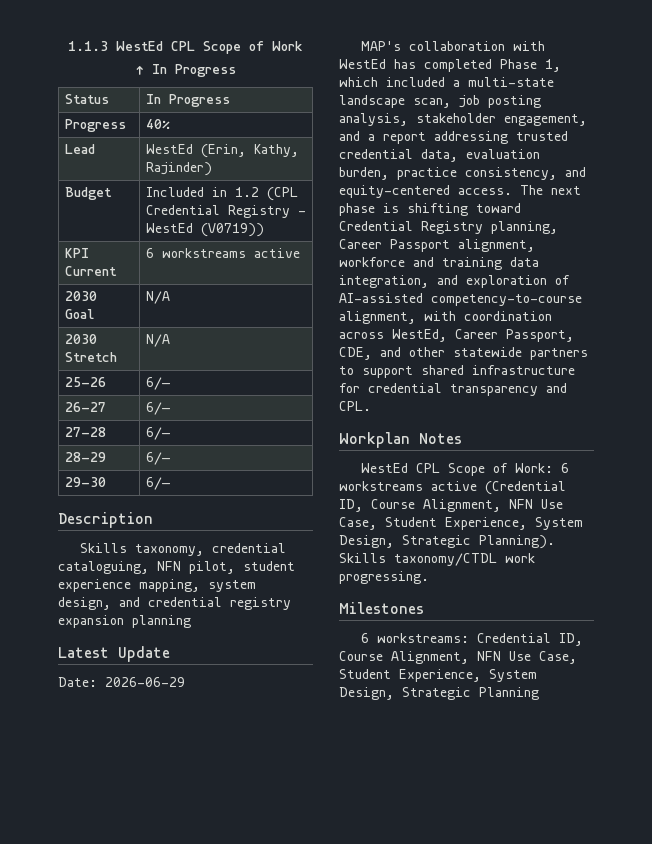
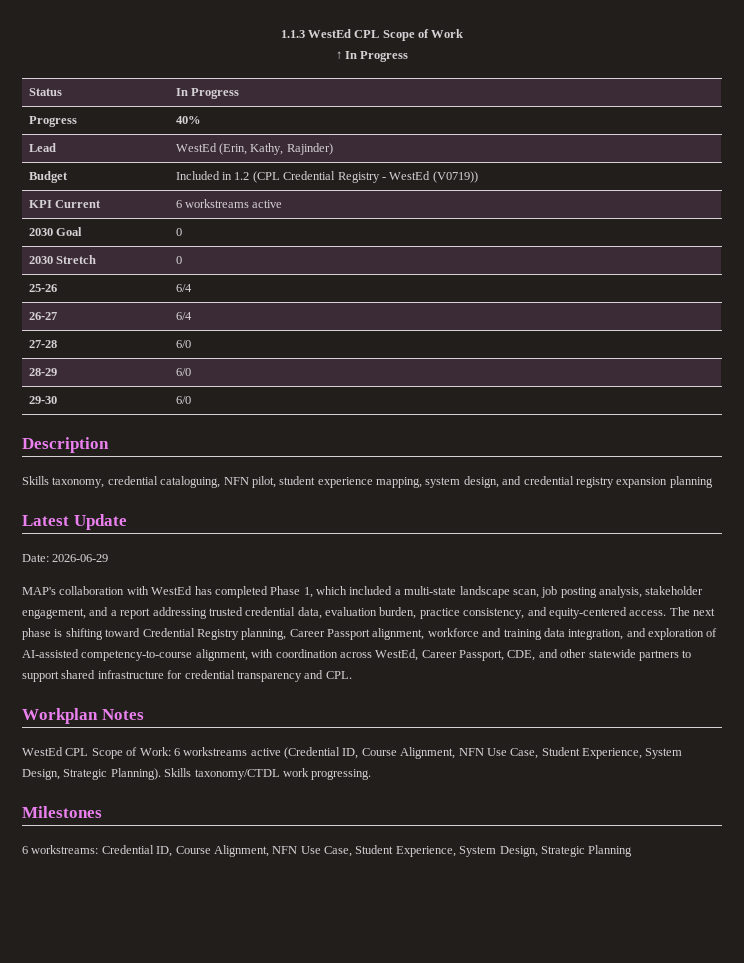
[145,291,170,304] N/A -> [175,228,182,236] 0
[145,334,170,347] N/A -> [175,256,182,264] 0
[145,377,170,390] 6/— -> [175,284,192,292] 6/4
[145,402,170,415] 6/— -> [175,312,192,320] 6/4
[145,427,170,440] 6/— -> [175,340,191,348] 6/0
[145,452,170,465] 6/— -> [175,368,191,376] 6/0
[145,477,170,490] 6/— -> [175,396,191,404] 6/0

